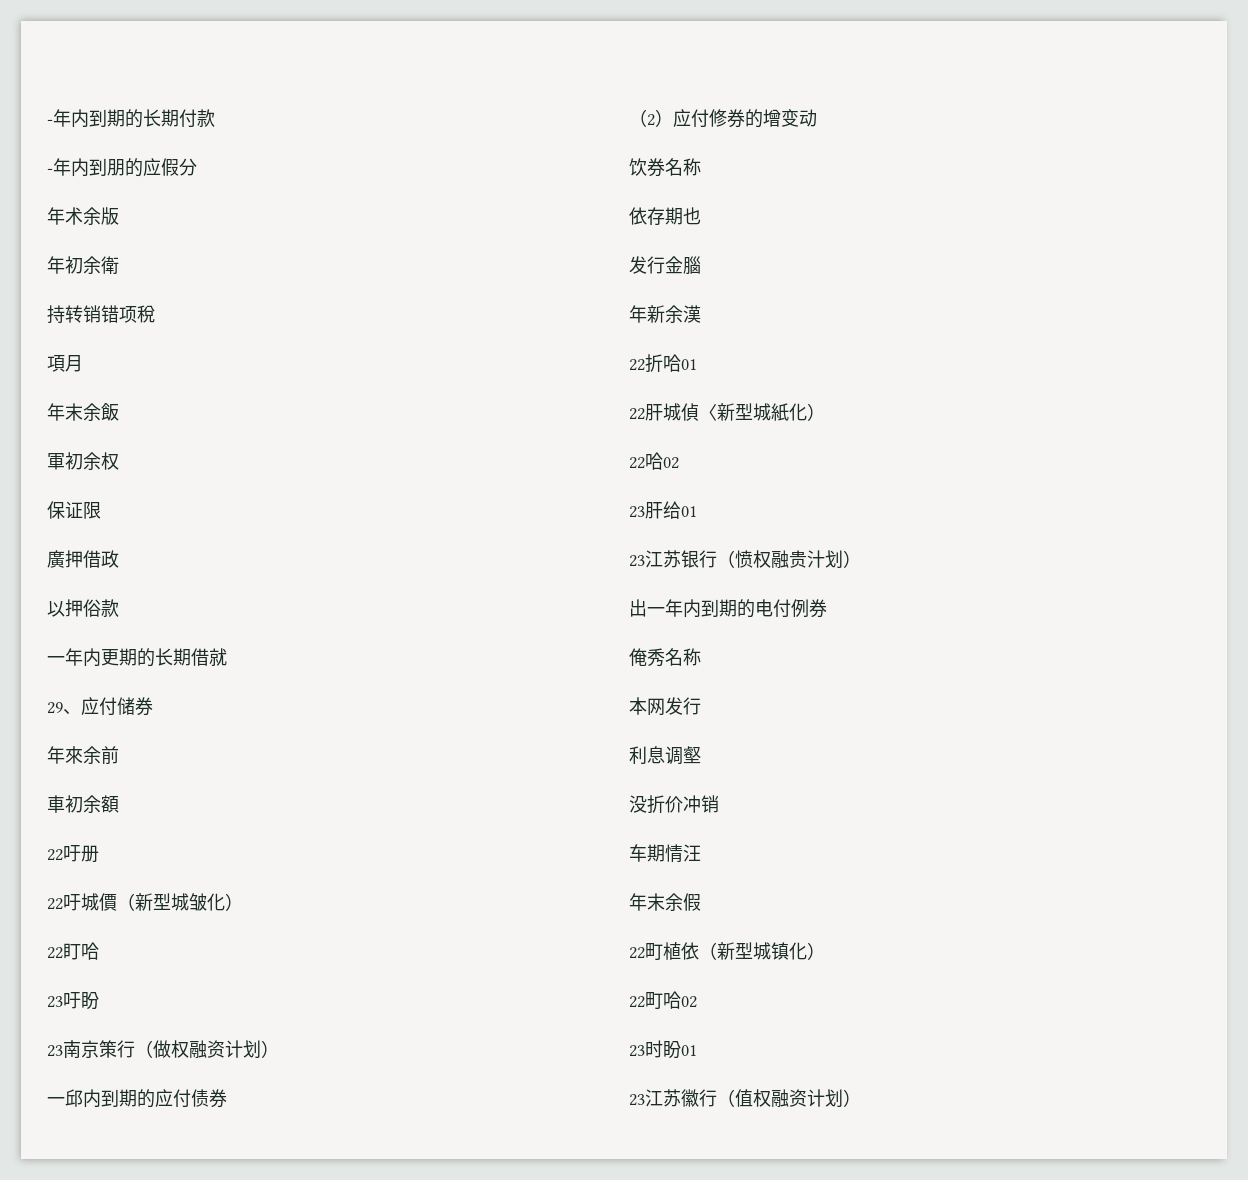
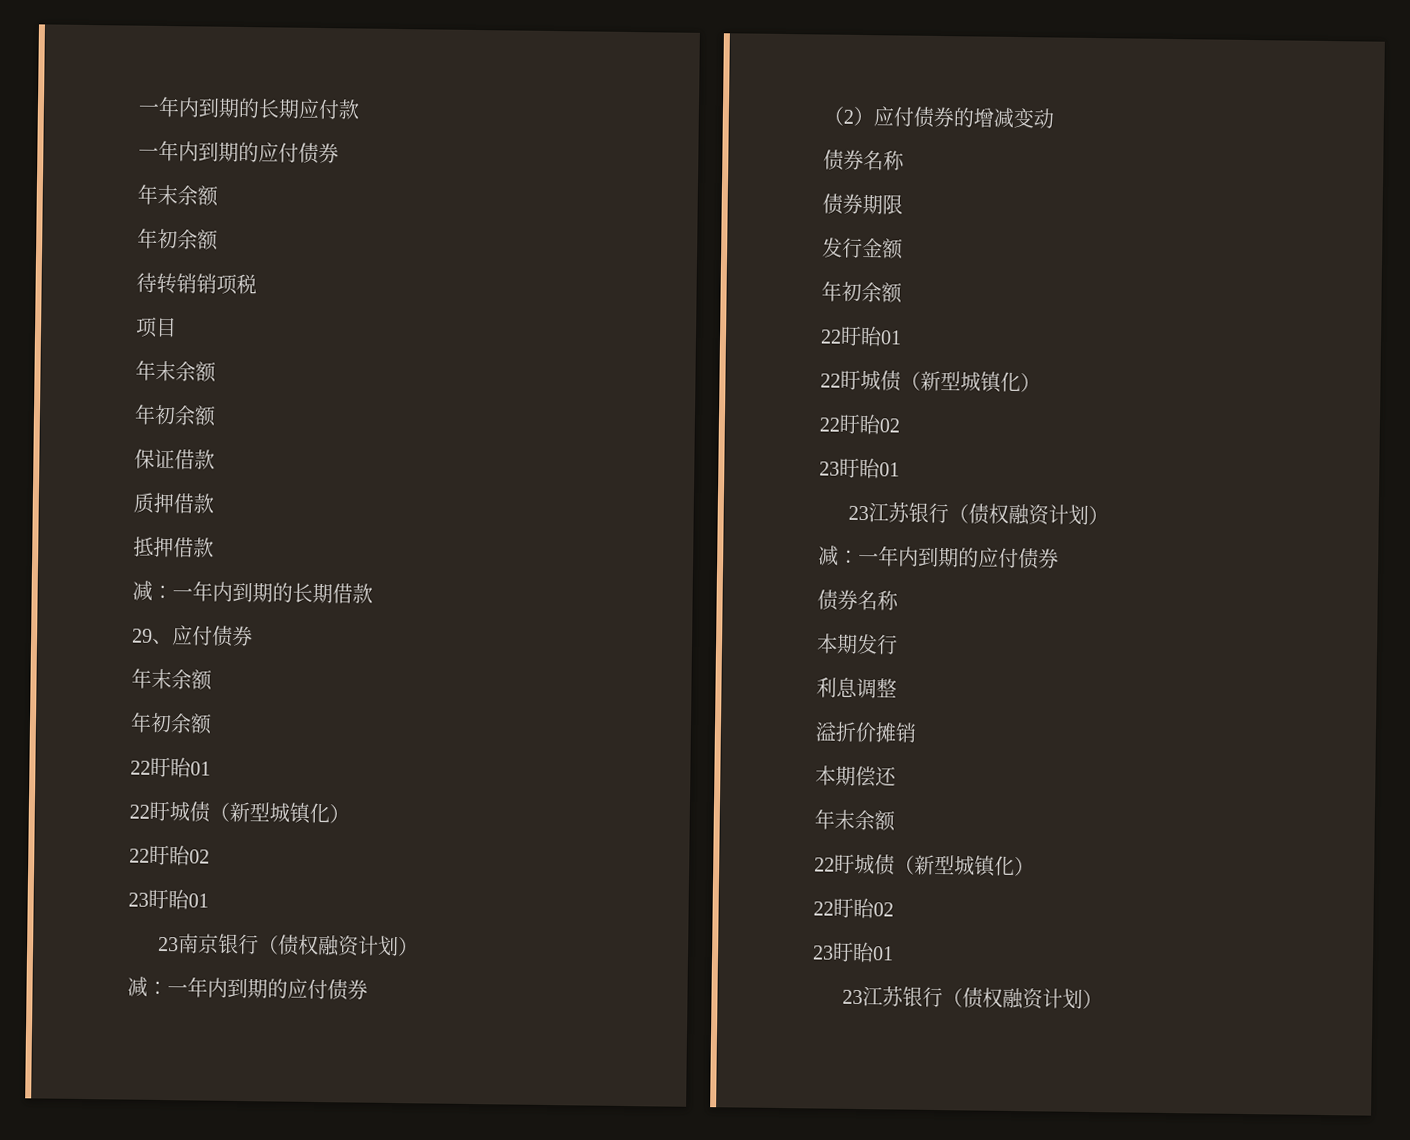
[47,109,179,128] -年内到期的长期 -> [138,96,320,119] 一年内到期的长期应
[47,158,197,177] [47,207,119,226] [47,256,119,275] [47,305,155,324] [47,355,83,372] [47,403,119,422] [47,452,119,471] [47,501,101,519] [47,550,119,568] [47,599,119,617] [47,648,119,667] -年内到朋的应假分 // 年术余版 // 年初余衛 // 持转销错项稅 // 項月 // 年末余飯 // 軍初余权 // 保证限 // 廣押借政 // 以押俗款 // 一年内更 -> [138,140,339,164] [137,184,219,207] [137,228,219,251] [136,272,257,295] [135,316,177,338] [135,360,217,383] [134,404,217,427] [134,448,215,470] [133,492,214,514] [133,536,214,558] [132,580,253,603] 一年内到期的应付债券 // 年末余额 // 年初余额 // 待转销销项税 // 项目 // 年末余额 // 年初余额 // 保证借款 // 质押借款 // 抵押借款 // 减：一年内到
[209,648,227,666] 就 -> [352,583,373,604] 款
[117,697,153,716] [47,746,119,765] [47,795,119,814] [47,845,99,862] [47,893,243,911] [47,942,99,960] [47,992,99,1010] 储券 // 年來余前 // 車初余額 // 22吁册 // 22吁城價（新型城皱化） // 22盯哈 // 23吁盼 -> [211,625,253,647] [131,668,213,691] [130,712,213,735] [130,756,211,778] [129,800,350,824] [129,844,210,866] [128,888,209,910] 债券 // 年末余额 // 年初余额 // 22盱眙01 // 22盱城债（新型城镇化） // 22盱眙02 // 23盱眙01
[99,1040,279,1058] [47,1089,83,1107] 策行（做权融资计划） // 一邱 -> [218,933,420,957] [127,976,208,998] 银行（债权融资计划） // 减：一年
[709,109,781,128] 修券的增 -> [913,106,1014,128] 债券的增减
[629,158,701,177] [629,207,701,225] 饮券名称 // 依存期也 -> [823,149,905,171] [822,193,903,215] 债券名称 // 债券期限
[683,256,701,275] [629,305,701,324] [629,354,697,373] [629,403,825,422] [629,452,679,470] [629,501,697,519] [629,550,861,568] [629,599,827,618] [629,648,701,667] [629,697,701,716] [629,746,701,765] [629,795,719,814] [629,844,701,863] [629,893,701,912] [629,941,825,960] [629,991,697,1009] [629,1040,697,1059] [629,1089,861,1107] 腦 // 年新余漢 // 22折哈01 // 22肝城偵〈新型城紙化） // 22哈02 // 23肝给01 // 23江苏银行（愤权融贵汁划） // 出一年内到期的电付例券 // 俺秀名称 // 本网发行 // 利息调壑 // 没折价冲销 // 车期情汪 // 年末余假 // 22町植依（新型城镇化） // 22町哈02 // 23时盼01 // 23江苏徽行（值权融资计划） -> [882,238,904,260] [821,281,903,304] [820,325,902,347] [820,369,1041,393] [819,413,900,435] [819,457,900,479] [848,501,1110,526] [818,545,1059,570] [817,589,899,611] [816,633,898,655] [816,677,897,699] [815,721,917,743] [815,765,897,788] [814,809,896,832] [814,853,1035,877] [813,897,894,919] [812,941,894,963] [842,985,1104,1010] 额 // 年初余额 // 22盱眙01 // 22盱城债（新型城镇化） // 22盱眙02 // 23盱眙01 // 23江苏银行（债权融资计划） // 减：一年内到期的应付债券 // 债券名称 // 本期发行 // 利息调整 // 溢折价摊销 // 本期偿还 // 年末余额 // 22盱城债（新型城镇化） // 22盱眙02 // 23盱眙01 // 23江苏银行（债权融资计划）

